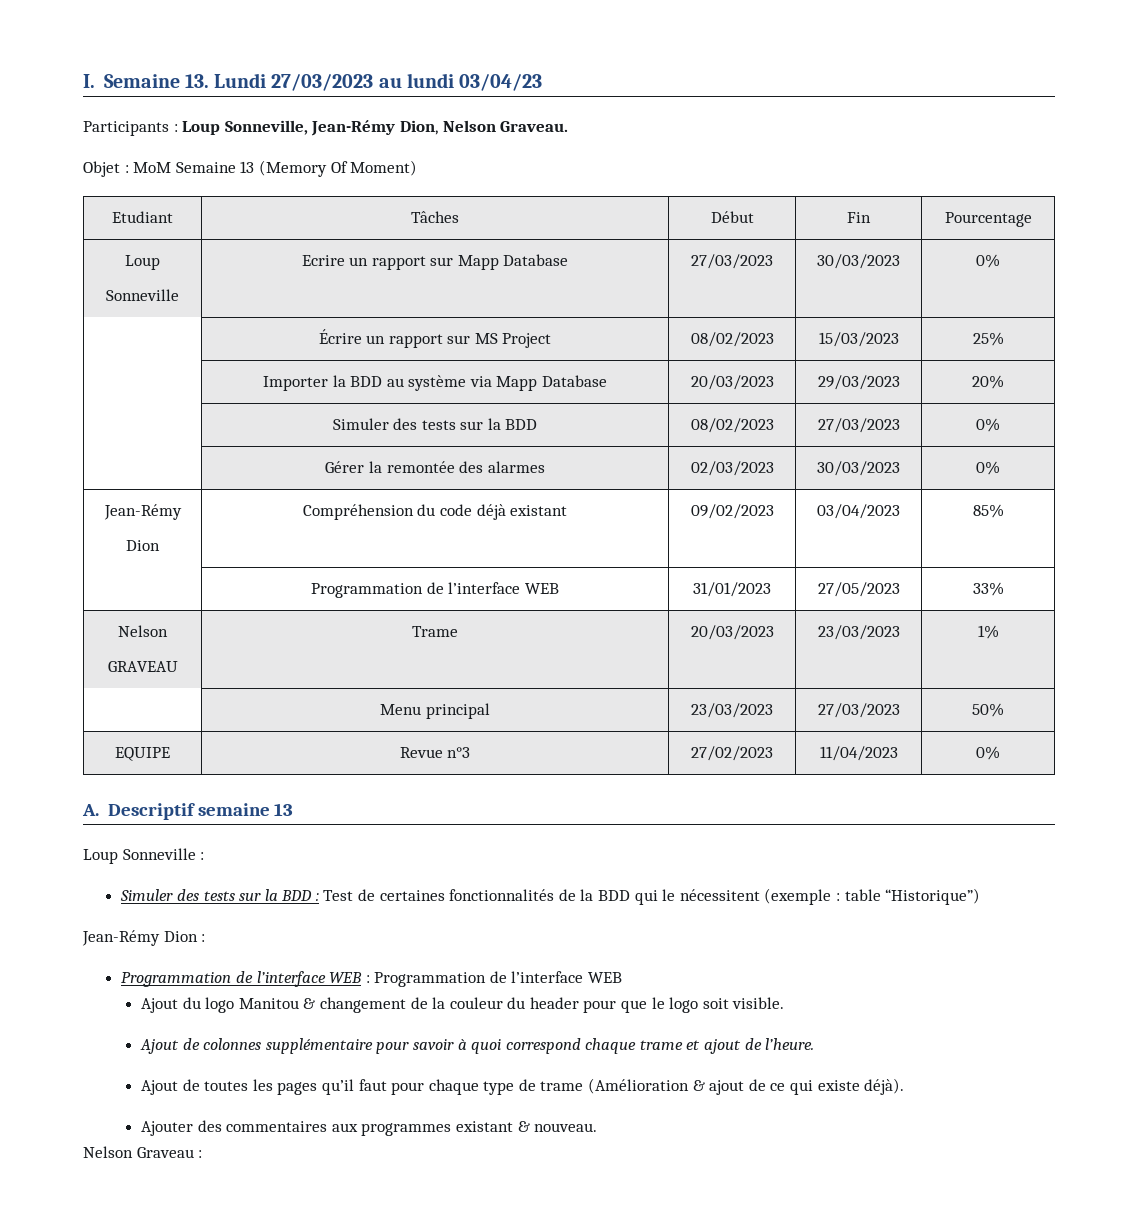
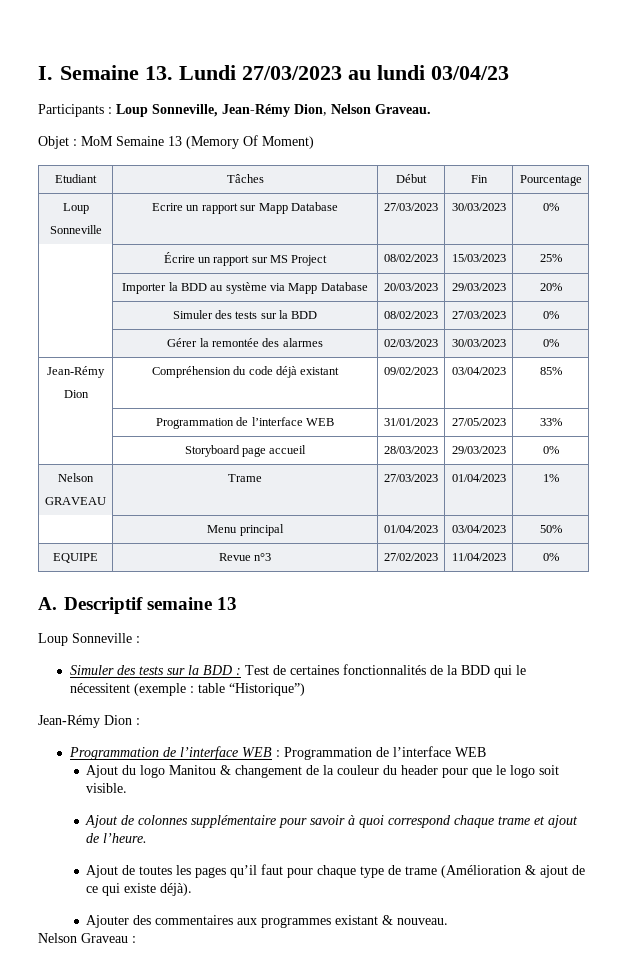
(1004, 589) none -> [184,445,307,457] [384,446,438,454] [451,446,506,454] [542,446,559,454] // | Storyboard page accueil | 28/03/2023 | 29/03/2023 | 0%
[690,625,774,640] [817,625,900,640] 20/03/2023 | 23/03/2023 -> [384,474,438,482] [451,474,506,482] 27/03/2023 | 01/04/2023
[691,703,773,718] [817,703,900,718] 23/03/2023 | 27/03/2023 -> [384,525,438,533] [451,525,506,533] 01/04/2023 | 03/04/2023

